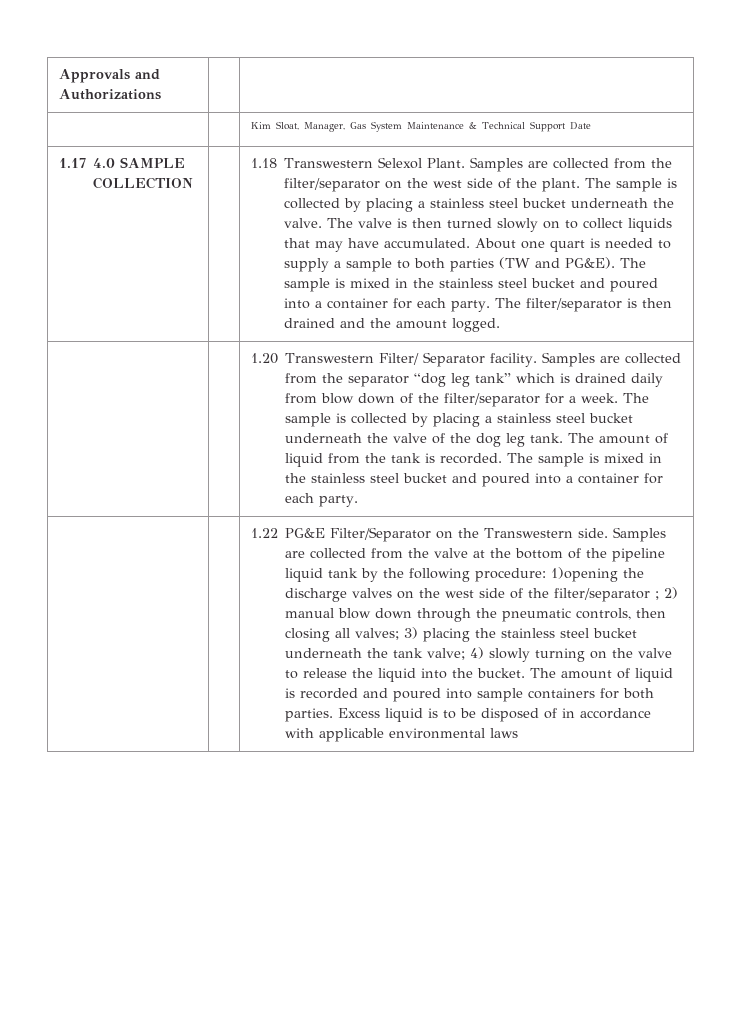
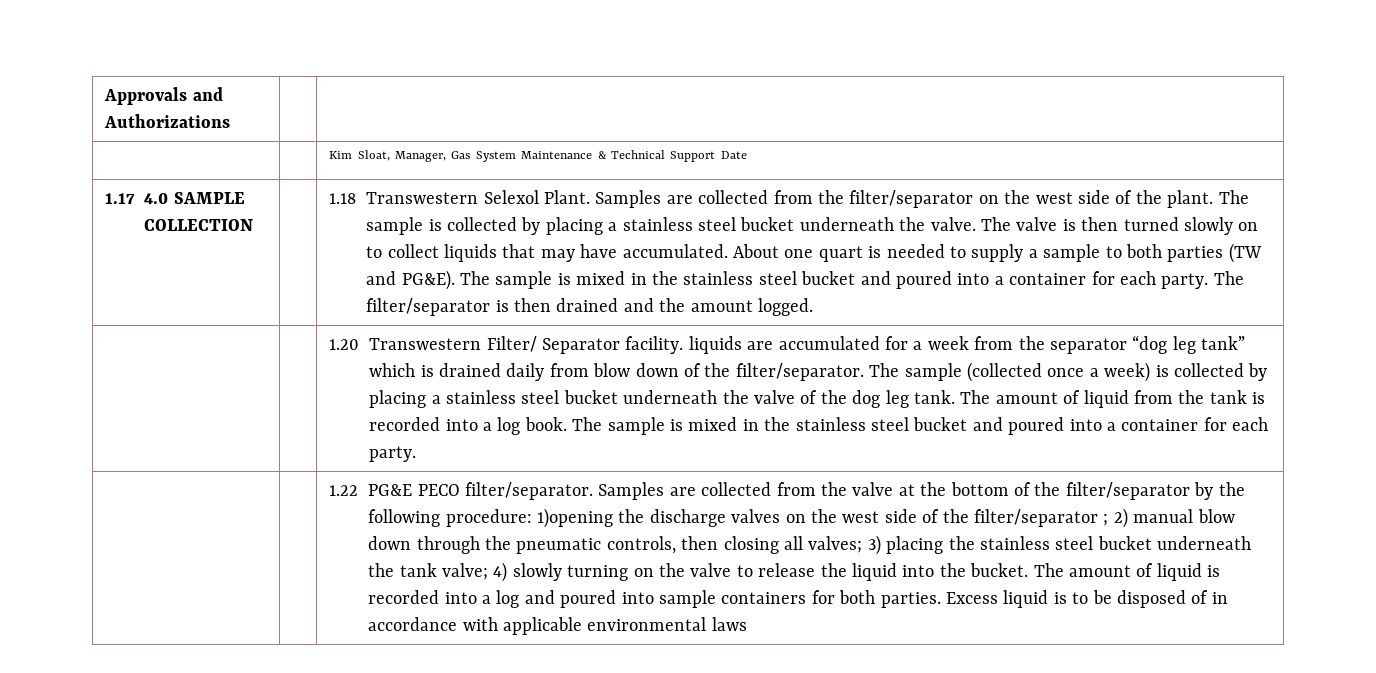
[541,352,681,367] Samples are collected -> [688,336,969,354] liquids are accumulated for a week
[443,393,649,407] [284,413,331,427] filter/separator for a week. The sample -> [735,362,1151,382] filter/separator. The sample (collected once a week)
[439,453,502,464] recorded. -> [369,417,567,435] recorded into a log book.
[329,527,608,542] Filter/Separator on the Transwestern side. -> [417,482,594,500] PECO filter/separator.
[611,548,665,562] [284,568,358,582] pipeline liquid tank -> [1065,482,1190,500] filter/separator
(358, 693) none -> [444,590,520,608] into a log

